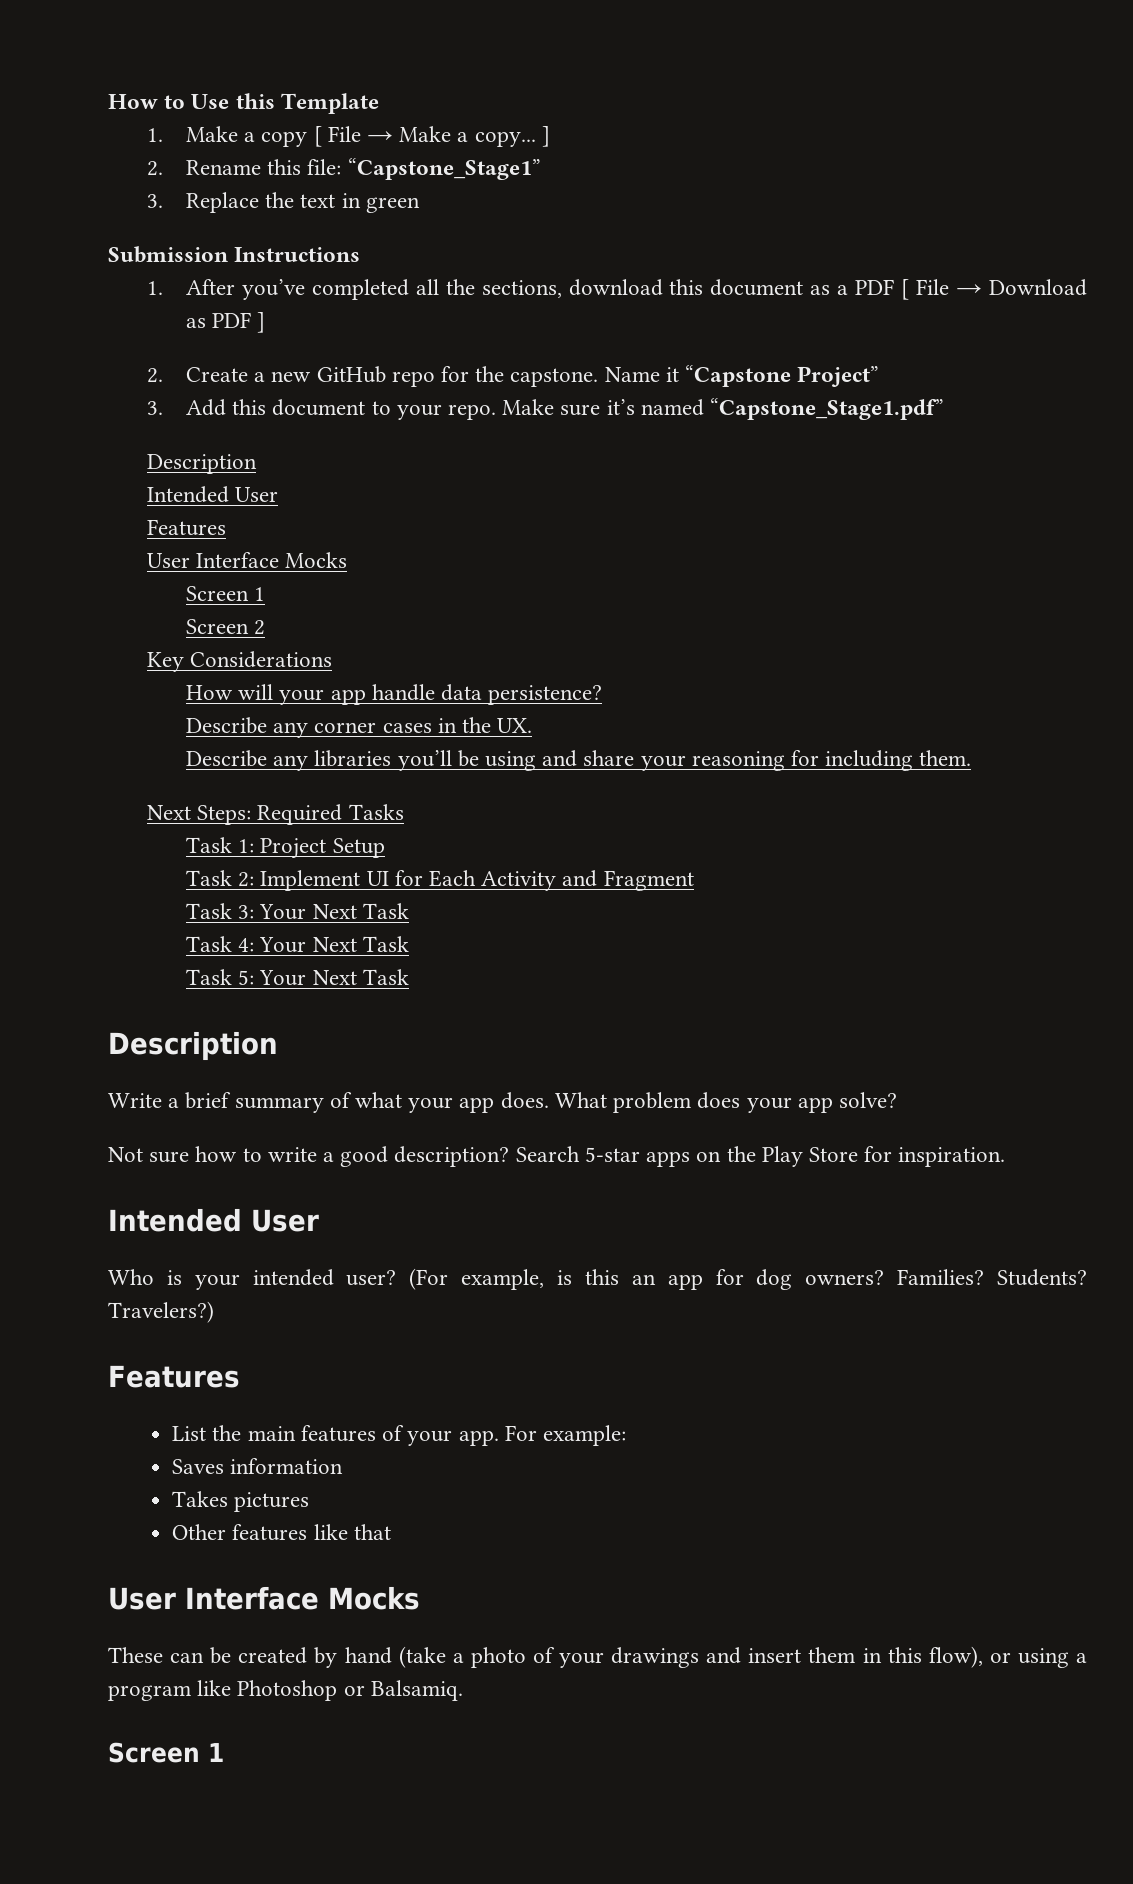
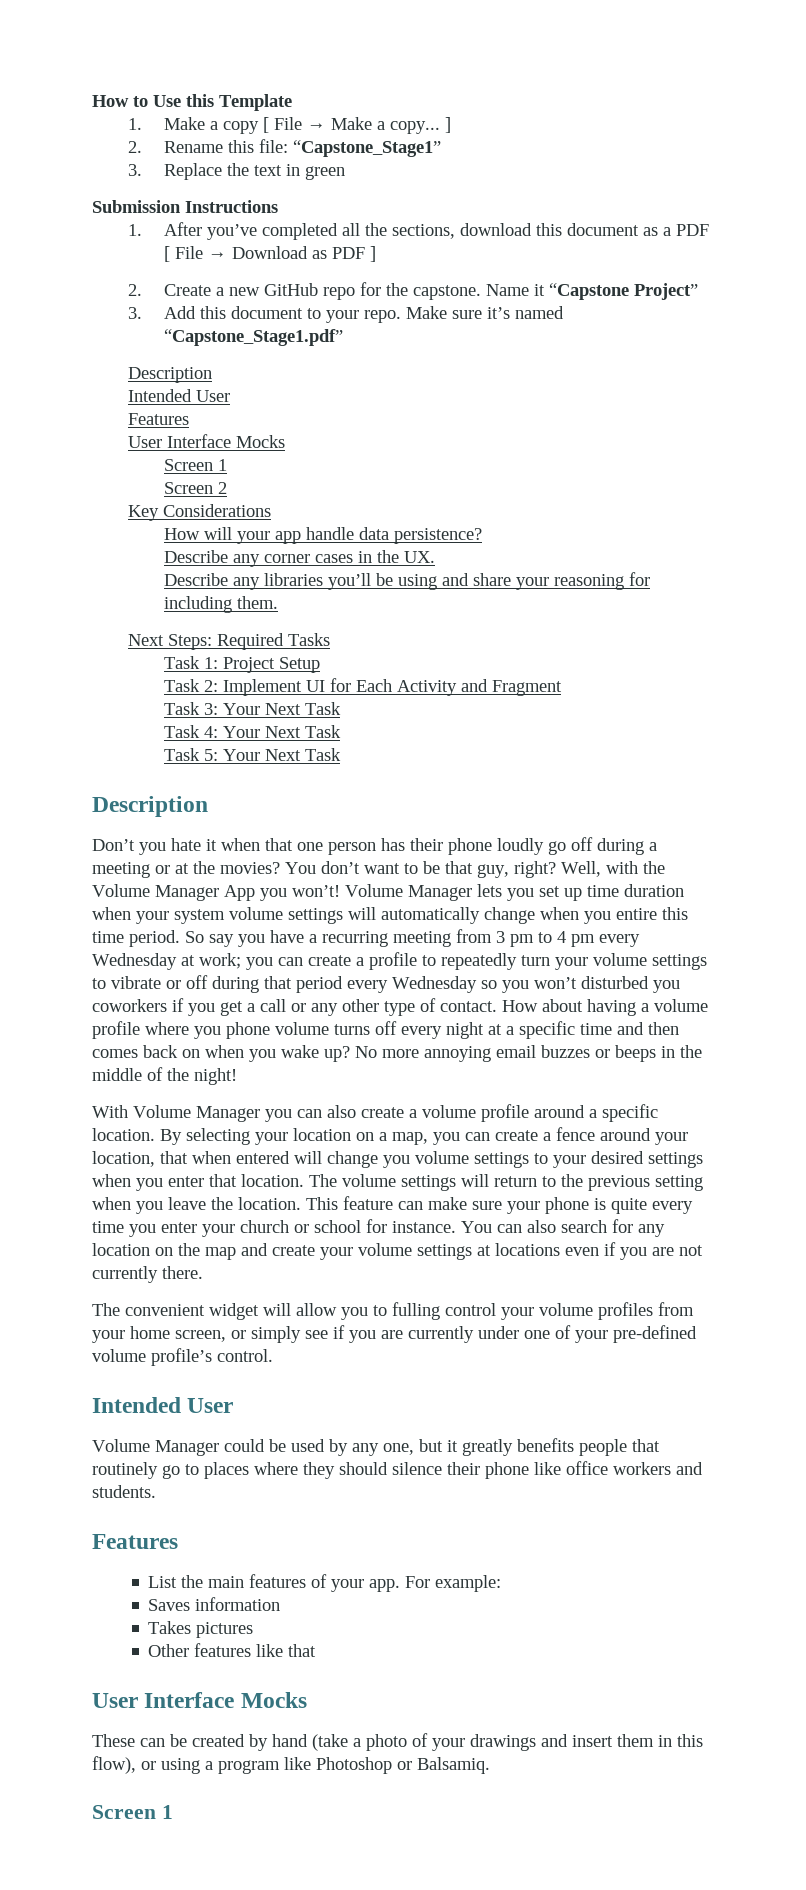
[108,1092,897,1113] [108,1146,1006,1167] [108,1208,319,1232] [108,1268,1087,1290] [108,1301,214,1323] Write a brief summary of what your app does. What problem does your app solve? // Not sure how to write a good description? Search 5-star apps on the Play Store for inspiration. // Intended User // Who is your intended user? (For example, is this an app for dog owners? Families? Students? Travelers?) -> [92,837,657,855] [92,861,665,878] [92,884,684,901] [92,907,688,924] [92,929,640,947] [92,952,707,970] [92,975,680,993] [92,998,708,1016] [92,1021,679,1039] [92,1045,702,1062] [92,1067,237,1085] [92,1104,658,1122] [92,1127,688,1145] [92,1151,703,1168] [92,1174,703,1191] [92,1196,693,1214] [92,1219,665,1237] [92,1242,703,1260] [92,1266,203,1283] [92,1302,694,1320] [92,1325,697,1343] [92,1348,273,1366] [92,1397,234,1413] [92,1438,660,1456] [92,1461,703,1479] [92,1485,156,1498] Don’t you hate it when that one person has their phone loudly go off during a meeting or at the movies? You don’t want to be that guy, right? Well, with the Volume Manager App you won’t! Volume Manager lets you set up time duration when your system volume settings will automatically change when you entire this time period. So say you have a recurring meeting from 3 pm to 4 pm every Wednesday at work; you can create a profile to repeatedly turn your volume settings to vibrate or off during that period every Wednesday so you won’t disturbed you coworkers if you get a call or any other type of contact. How about having a volume profile where you phone volume turns off every night at a specific time and then comes back on when you wake up? No more annoying email buzzes or beeps in the middle of the night! // With Volume Manager you can also create a volume profile around a specific location. By selecting your location on a map, you can create a fence around your location, that when entered will change you volume settings to your desired settings when you enter that location. The volume settings will return to the previous setting when you leave the location. This feature can make sure your phone is quite every time you enter your church or school for instance. You can also search for any location on the map and create your volume settings at locations even if you are not currently there. // The convenient widget will allow you to fulling control your volume profiles from your home screen, or simply see if you are currently under one of your pre-defined volume profile’s control. // Intended User // Volume Manager could be used by any one, but it greatly benefits people that routinely go to places where they should silence their phone like office workers and students.

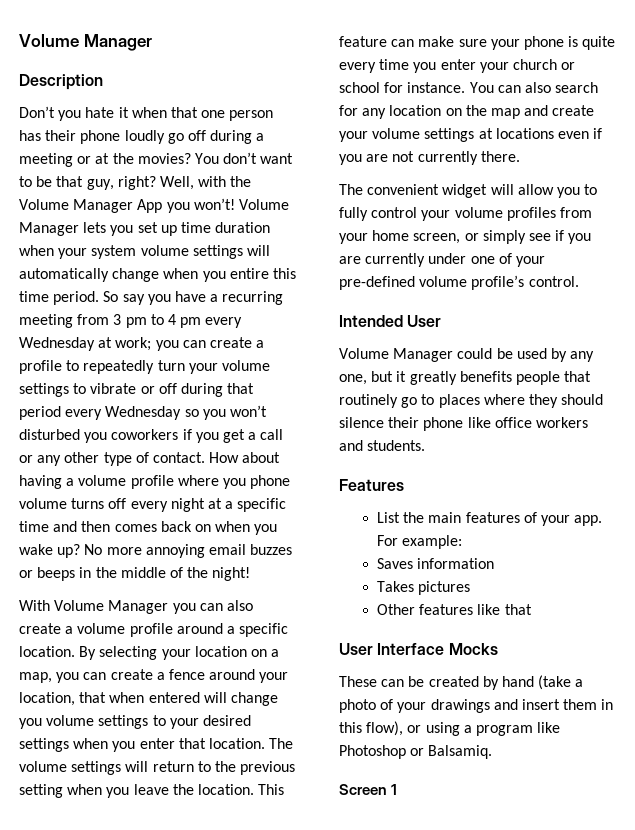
[92,94,292,111] [127,117,451,134] [127,139,441,157] [127,163,345,180] [92,200,278,213] [127,222,709,240] [163,246,376,262] [127,282,698,300] [127,306,564,323] [163,329,343,346] [127,367,212,383] [127,389,230,402] [127,413,189,425] [127,434,285,448] [163,459,227,471] [163,482,227,494] [127,504,271,521] [163,527,482,544] [163,550,435,567] [163,572,650,590] [163,596,278,613] [127,633,330,650] [163,656,320,673] [163,678,562,696] [163,702,341,715] [163,725,341,738] [163,748,341,761] How to Use this Template // 1. Make a copy [ File → Make a copy... ] // 2. Rename this file: “Capstone_Stage1” // 3. Replace the text in green // Submission Instructions // 1. After you’ve completed all the sections, download this document as a PDF [ File → Download as PDF ] // 2. Create a new GitHub repo for the capstone. Name it “Capstone Project” // 3. Add this document to your repo. Make sure it’s named “Capstone_Stage1.pdf” // Description // Intended User // Features // User Interface Mocks // Screen 1 // Screen 2 // Key Considerations // How will your app handle data persistence? // Describe any corner cases in the UX. // Describe any libraries you’ll be using and share your reasoning for including them. // Next Steps: Required Tasks // Task 1: Project Setup // Task 2: Implement UI for Each Activity and Fragment // Task 3: Your Next Task // Task 4: Your Next Task // Task 5: Your Next Task -> [19,34,152,51] Volume Manager
[392,1302,440,1320] fulling -> [339,207,368,221] fully

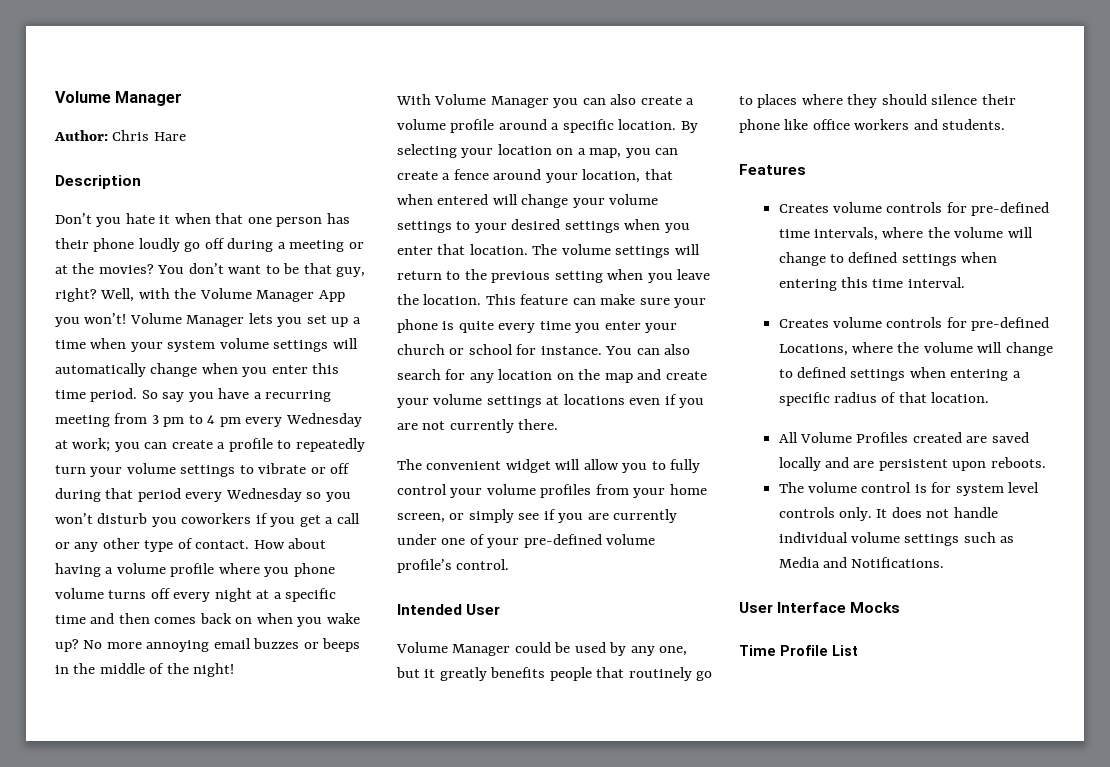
[19,34,152,51] Volume Manager -> [55,91,183,106] [54,130,186,141] Volume Manager // Author: Chris Hare
[180,222,271,233] time duration -> [352,317,361,324] [55,340,86,349] a time
[229,268,269,279] entire -> [271,365,308,374] enter
[19,429,80,440] disturbed -> [97,513,148,524] disturb
[19,718,42,729] you -> [572,198,605,208] your
[376,512,603,526] [376,535,463,549] [376,558,495,569] [376,581,471,595] [376,604,532,615] [339,643,498,655] [339,675,584,690] [339,699,614,713] [339,721,561,736] [339,745,493,759] [339,784,398,795] List the main features of your app. For example: // Saves information // Takes pictures // Other features like that // User Interface Mocks // These can be created by hand (take a photo of your drawings and insert them in this flow), or using a program like Photoshop or Balsamiq. // Screen 1 -> [778,202,1050,216] [778,227,1033,241] [778,252,998,266] [778,277,965,291] [778,317,1050,331] [778,342,1053,356] [778,367,1021,381] [778,392,990,406] [778,432,1029,443] [778,457,1046,471] [778,482,1040,496] [778,507,998,521] [778,532,1015,546] [778,557,945,568] [739,602,901,613] [739,645,858,656] Creates volume controls for pre-defined time intervals, where the volume will change to defined settings when entering this time interval. // Creates volume controls for pre-defined Locations, where the volume will change to defined settings when entering a specific radius of that location. // All Volume Profiles created are saved locally and are persistent upon reboots. // The volume control is for system level controls only. It does not handle individual volume settings such as Media and Notifications. // User Interface Mocks // Time Profile List

